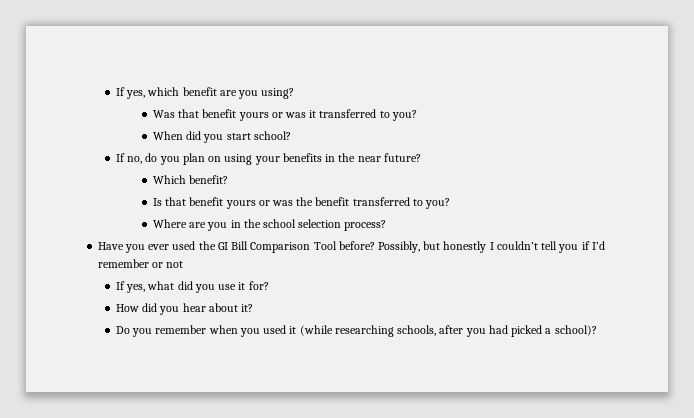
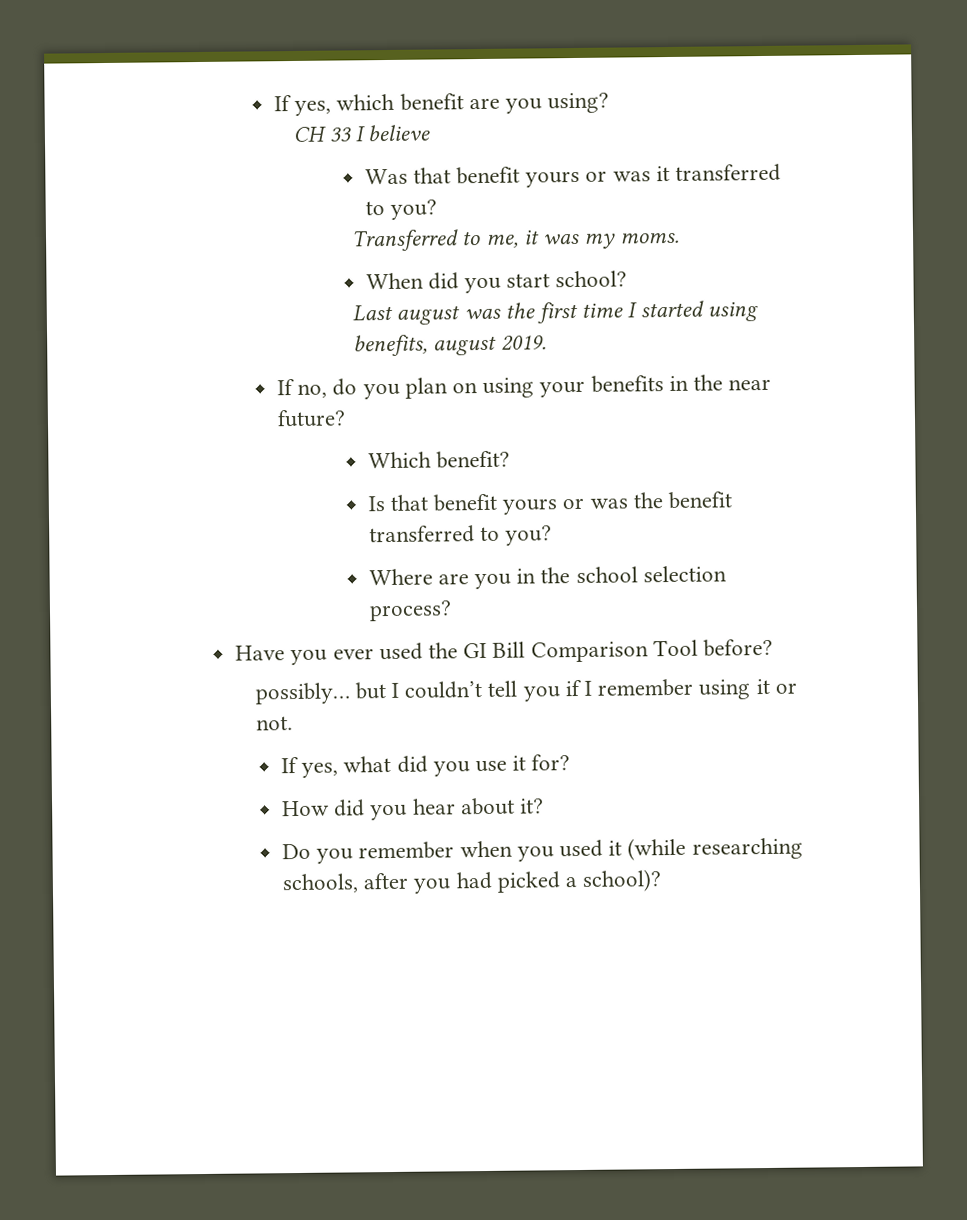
(295, 93) none -> [293,124,431,142] // CH 33 I believe
(417, 115) none -> [351,229,681,252] // Transferred to me, it was my moms.
(291, 135) none -> [352,300,758,325] [353,334,547,357] // Last august was the first time I started using benefits, august 2019.
[377,241,487,253] Possibly, but honestly -> [254,682,386,705] // possibly… but
[591,241,605,250] [97,259,184,268] I’d remember or not -> [584,678,797,700] [255,716,293,731] I remember using it or not.

